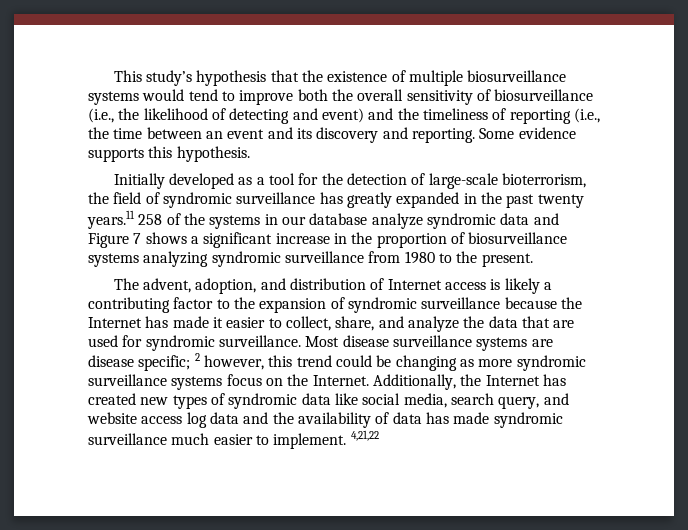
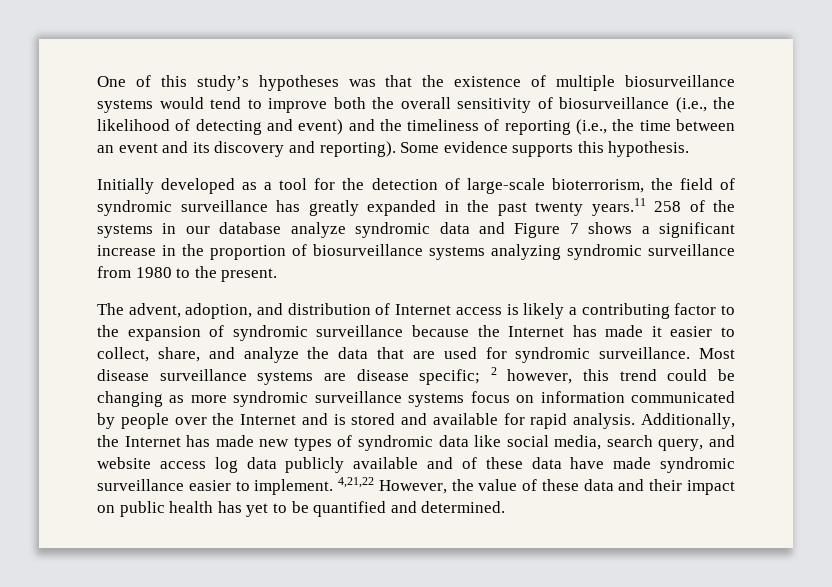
[113,70,267,86] This study’s hypothesis -> [97,75,376,91] One of this study’s hypotheses was
[411,128,475,143] reporting. -> [319,141,396,157] reporting).
[287,374,369,386] the Internet. -> [540,391,735,403] [97,413,636,429] information communicated by people over the Internet and is stored and available for rapid analysis.
[88,393,136,405] created -> [215,435,254,447] made
[243,412,449,428] and the availability of data has -> [285,457,605,473] publicly available and of these data have
[171,433,210,445] much -> (184, 485) none
(379, 435) none -> [378,479,735,495] [97,501,506,517] However, the value of these data and their impact on public health has yet to be quantified and determined.

